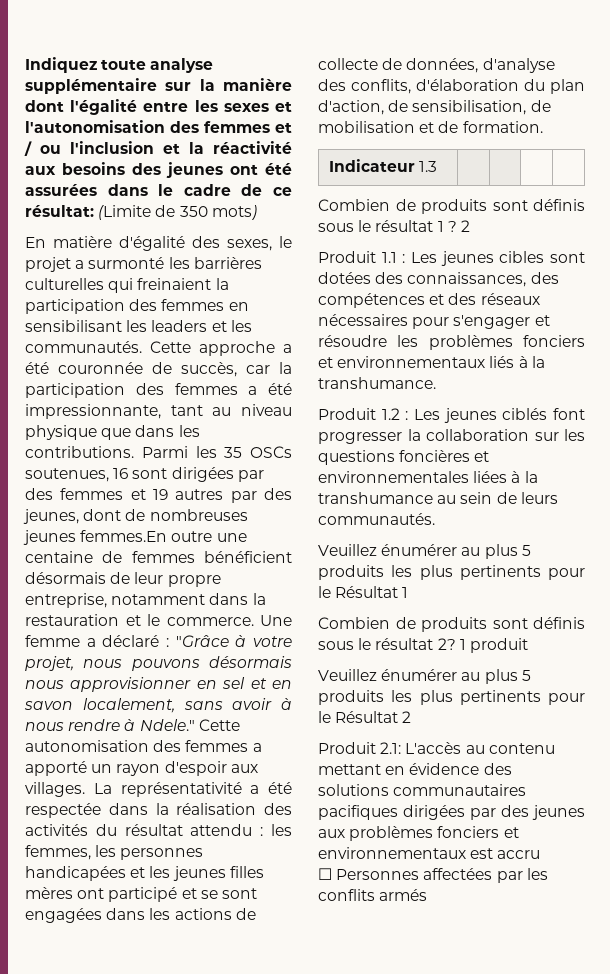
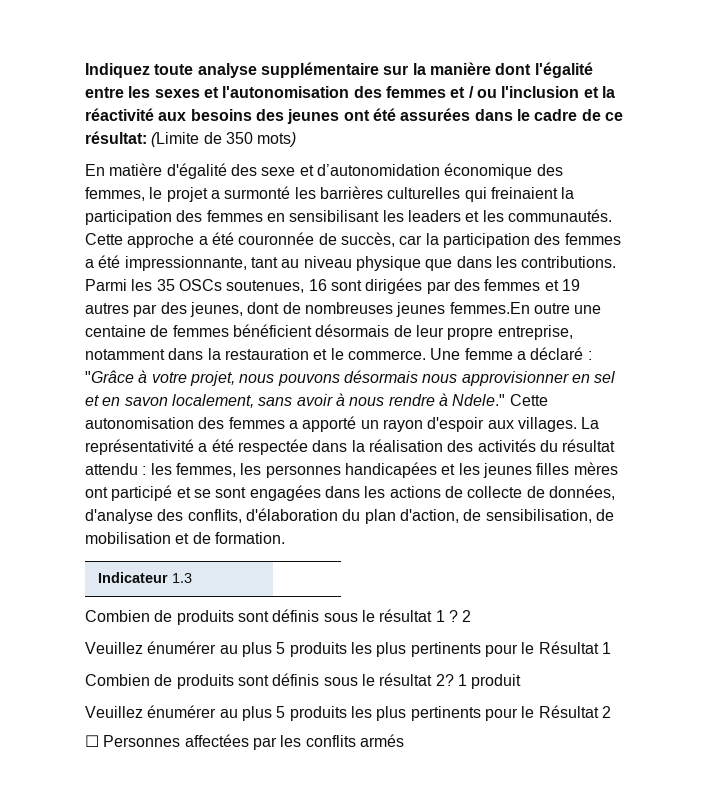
[227,239,272,251] sexes, -> [261,163,563,179] [85,187,145,201] sexe et d’autonomidation économique des femmes,
[318,251,585,266] [318,272,559,287] [318,293,540,308] [318,314,550,329] [318,335,585,350] [318,356,545,368] [318,377,436,389] [318,408,585,423] [318,429,585,444] [318,450,490,465] [318,471,538,483] [318,492,558,504] [318,513,435,525] // Produit 1.1 : Les jeunes cibles sont dotées des connaissances, des compétences et des réseaux nécessaires pour s'engager et résoudre les problèmes fonciers et environnementaux liés à la transhumance. // Produit 1.2 : Les jeunes ciblés font progresser la collaboration sur les questions foncières et environnementales liées à la transhumance au sein de leurs communautés. -> (472, 616) none
[318,742,555,754] [318,763,512,775] [318,784,527,796] [318,805,585,820] [318,826,519,841] [318,847,541,859] // Produit 2.1: L'accès au contenu mettant en évidence des solutions communautaires pacifiques dirigées par des jeunes aux problèmes fonciers et environnementaux est accru -> (611, 712) none

